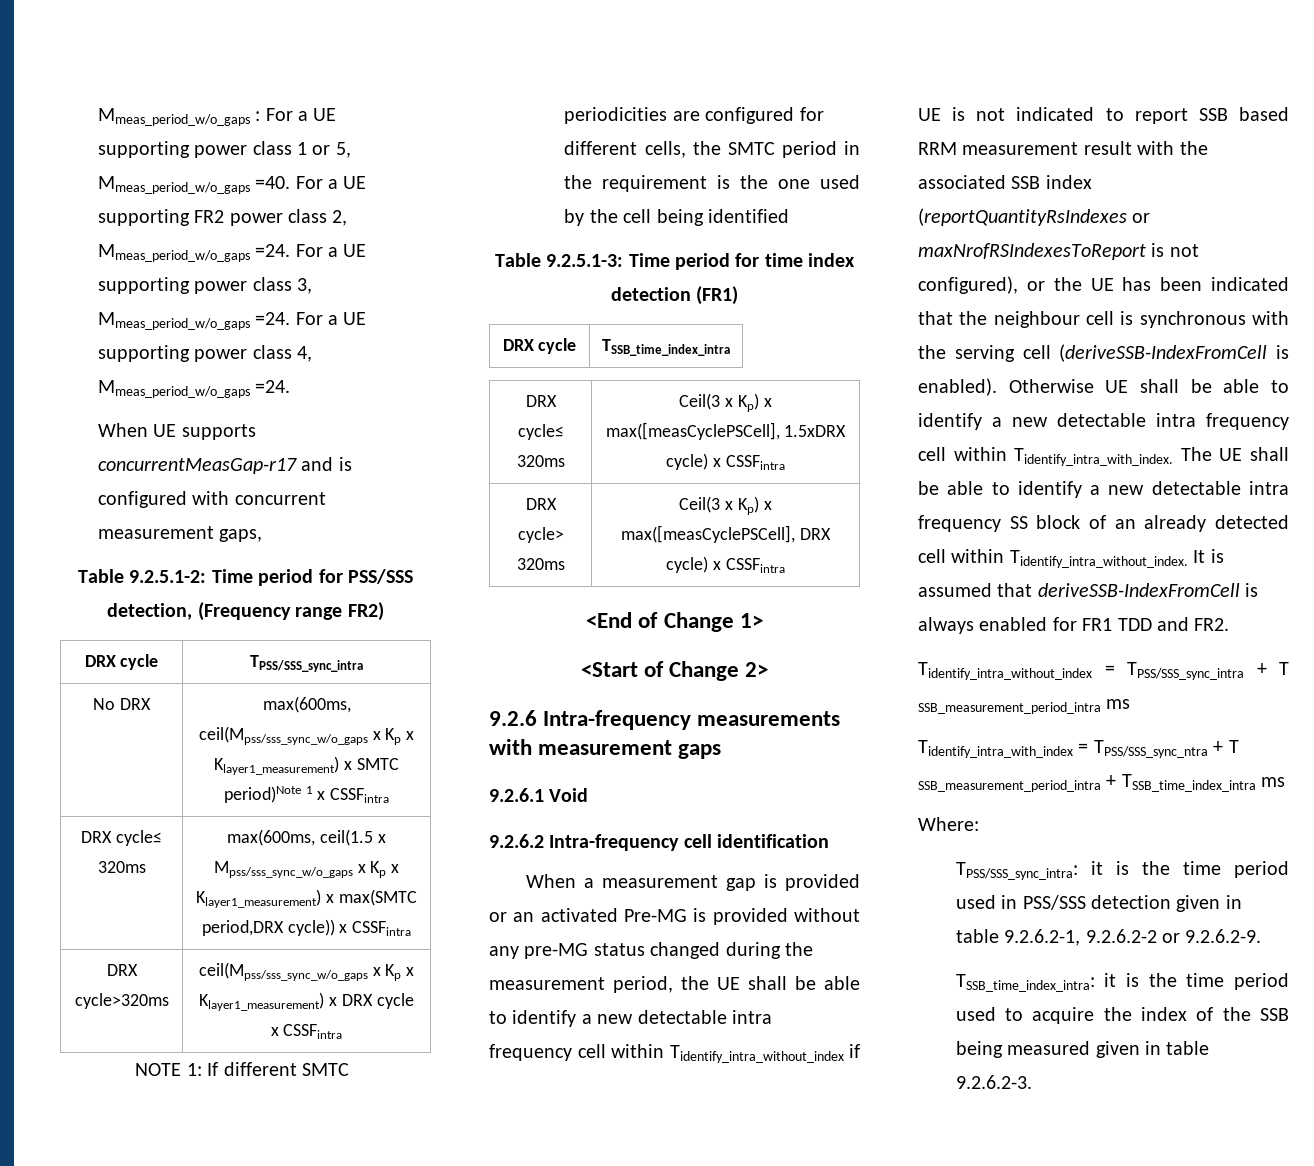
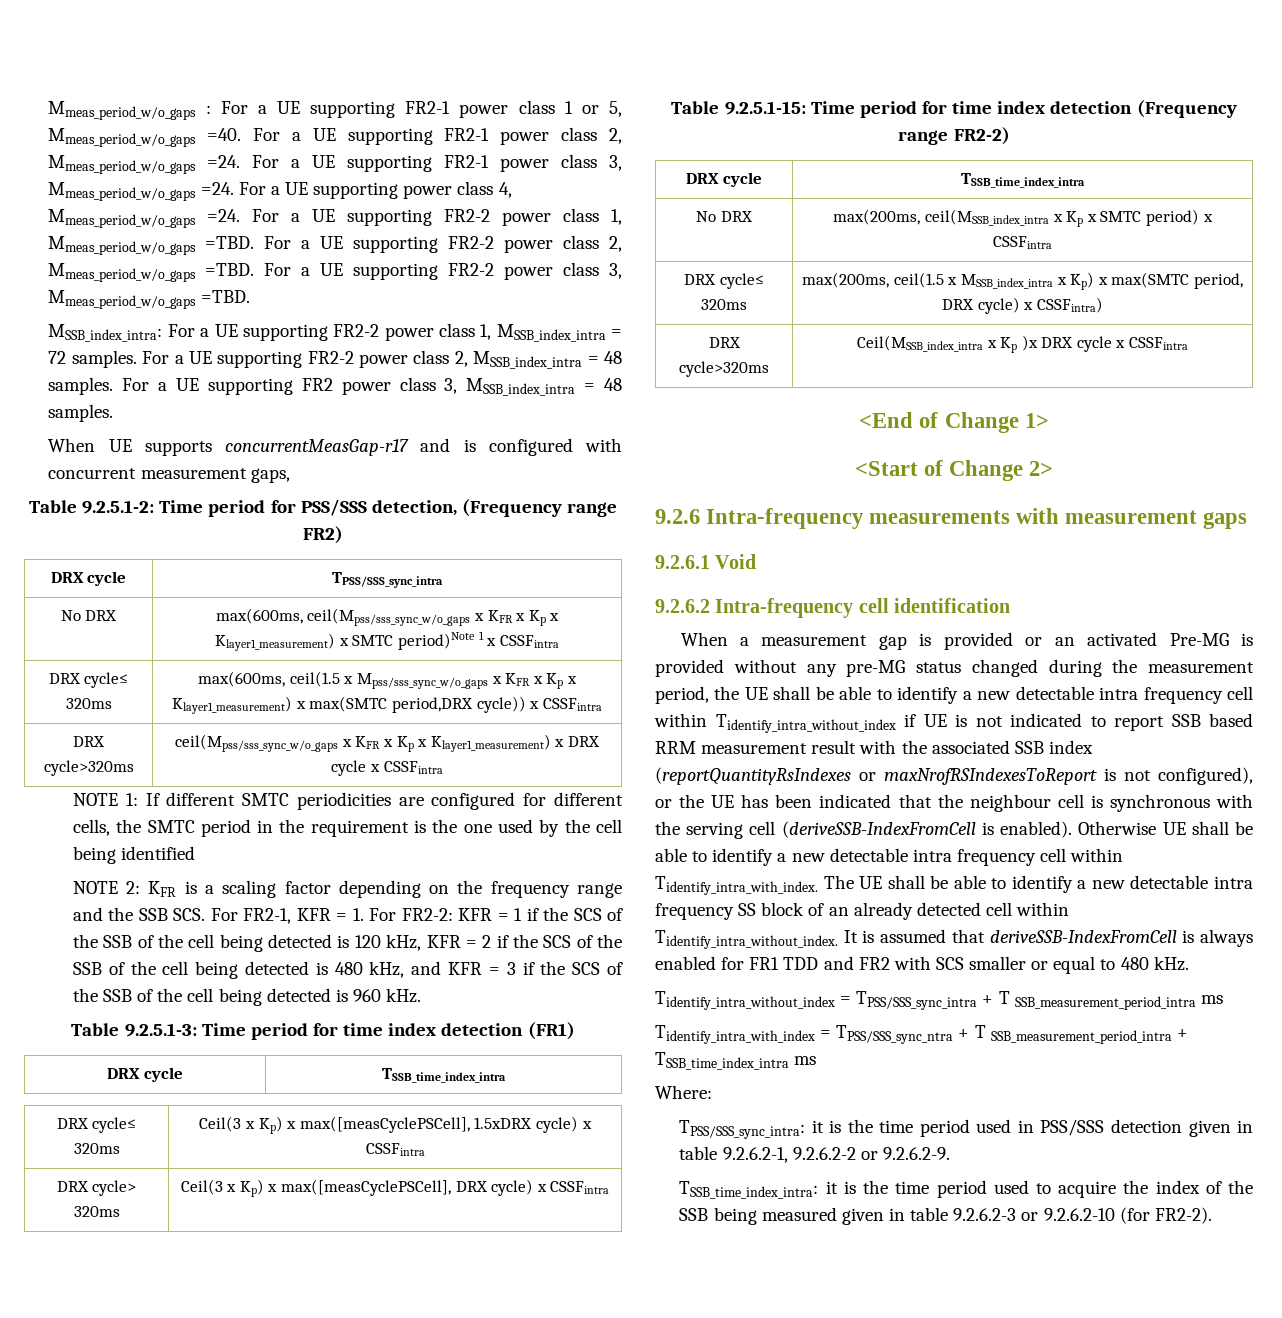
(190, 149) none -> [405,101,451,114] FR2-1
[194,210,225,223] FR2 -> [444,128,490,141] FR2-1
(190, 285) none -> [444,155,490,168] FR2-1
(291, 386) none -> [252,208,622,226] [48,235,622,255] [48,262,622,282] [48,290,250,309] [48,323,622,342] [48,350,622,369] [48,377,622,396] [48,404,114,422] For a UE supporting FR2-2 power class 1, Mmeas_period_w/o_gaps =TBD. For a UE supporting FR2-2 power class 2, Mmeas_period_w/o_gaps =TBD. For a UE supporting FR2-2 power class 3, Mmeas_period_w/o_gaps =TBD. // MSSB_index_intra: For a UE supporting FR2-2 power class 1, MSSB_index_intra = 72 samples. For a UE supporting FR2-2 power class 2, MSSB_index_intra = 48 samples. For a UE supporting FR2 power class 3, MSSB_index_intra = 48 samples.
(381, 735) none -> [487,610,526,623] KFR x
(366, 868) none -> [505,673,543,686] KFR x
(381, 971) none -> [355,736,393,749] KFR x
(790, 216) none -> [72,880,622,898] [72,907,623,924] [72,934,622,952] [72,961,623,979] [72,988,422,1006] // NOTE 2: KFR is a scaling factor depending on the frequency range and the SSB SCS. For FR2-1, KFR = 1. For FR2-2: KFR = 1 if the SCS of the SSB of the cell being detected is 120 kHz, KFR = 2 if the SCS of the SSB of the cell being detected is 480 kHz, and KFR = 3 if the SCS of the SSB of the cell being detected is 960 kHz.
(785, 565) none -> [671,100,1237,118] [898,127,1010,145] [686,172,762,187] [961,173,1085,188] [696,211,753,222] [833,209,1213,227] [993,236,1052,249] [684,273,764,289] [701,299,747,310] [802,272,1243,290] [942,297,1103,314] [708,337,741,348] [679,361,769,377] [856,335,1189,353] // Table 9.2.5.1-15: Time period for time index detection (Frequency range FR2-2) // DRX cycle | TSSB_time_index_intra // No DRX | max(200ms, ceil(MSSB_index_intra x Kp x SMTC period) x CSSFintra // DRX cycle≤ 320ms | max(200ms, ceil(1.5 x MSSB_index_intra x Kp) x max(SMTC period, DRX cycle) x CSSFintra) // DRX cycle>320ms | Ceil(MSSB_index_intra x Kp )x DRX cycle x CSSFintra
[1194,618,1230,631] FR2. -> [858,956,1189,974] FR2 with SCS smaller or equal to 480 kHz.
[955,1075,1032,1089] 9.2.6.2-3. -> [953,1207,1212,1224] 9.2.6.2-3 or 9.2.6.2-10 (for FR2-2).

